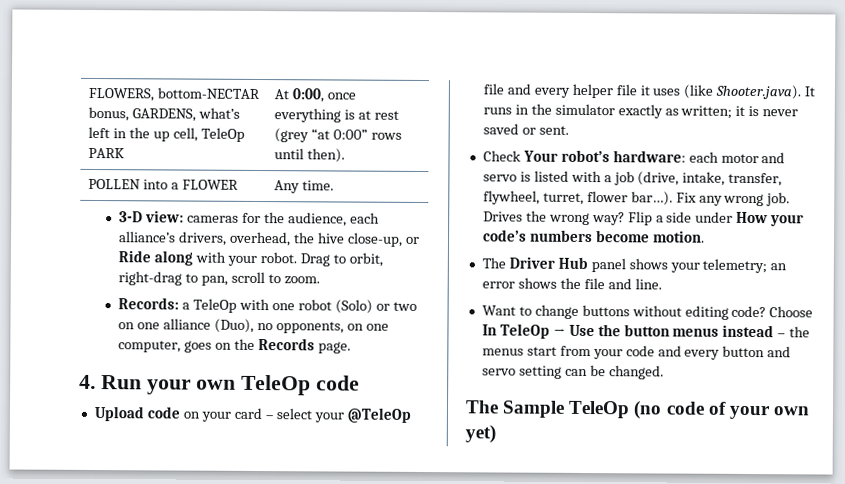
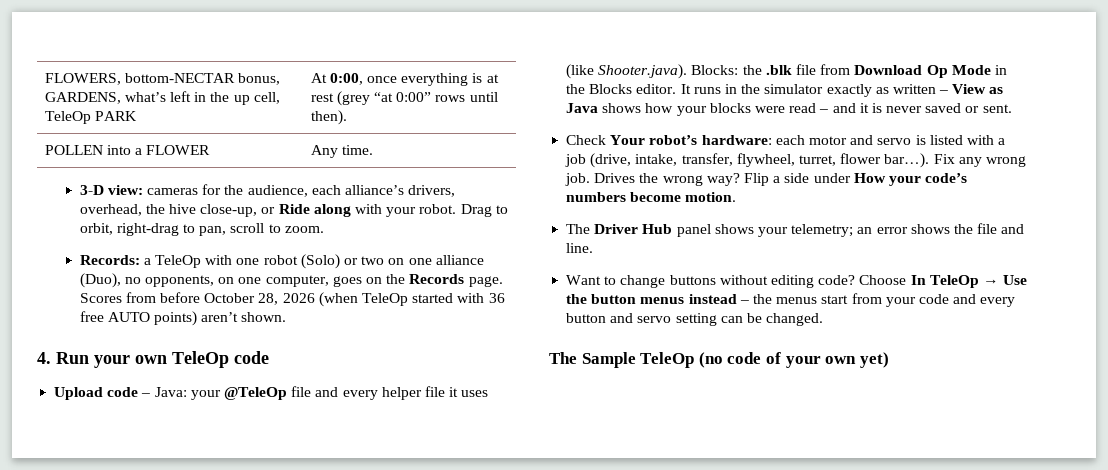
(351, 347) none -> [79,292,505,307] [79,311,287,326] Scores from before October 28, 2026 (when TeleOp started with 36 free AUTO points) aren’t shown.
[182,407,313,422] on your card – select -> [141,387,187,397] – Java:
(802, 92) none -> [691,64,1007,78] [566,84,677,94] Blocks: the .blk file from Download Op Mode in the Blocks editor.
[680,105,733,119] written; -> [892,84,1004,94] [566,103,856,116] written – View as Java shows how your blocks were read – and

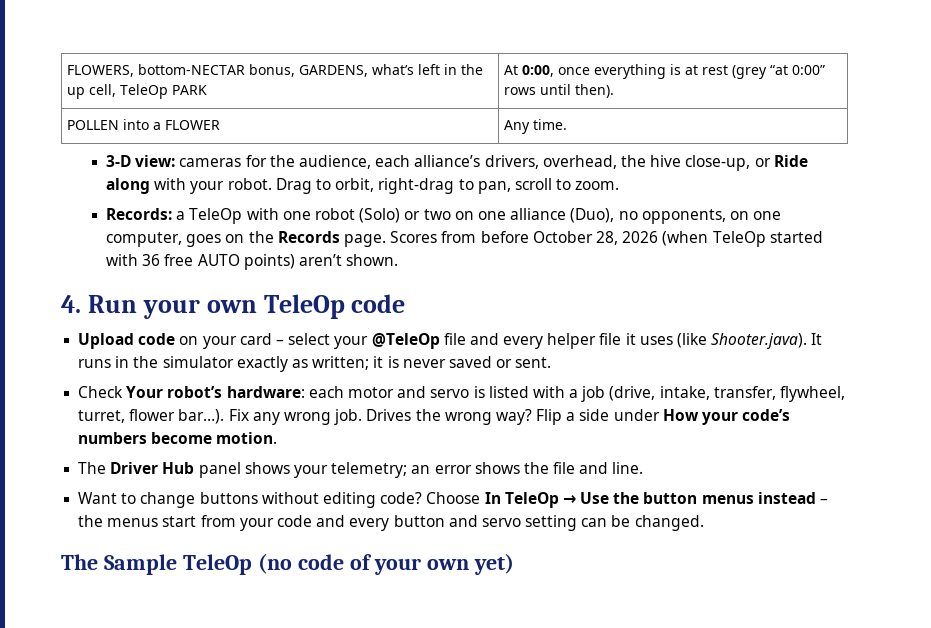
[141,387,187,397] – Java: -> [179,333,331,349] on your card – select
[691,64,1007,78] [566,84,677,94] Blocks: the .blk file from Download Op Mode in the Blocks editor. -> (808, 341) none
[892,84,1004,94] [566,103,856,116] written – View as Java shows how your blocks were read – and -> [312,356,370,370] written;

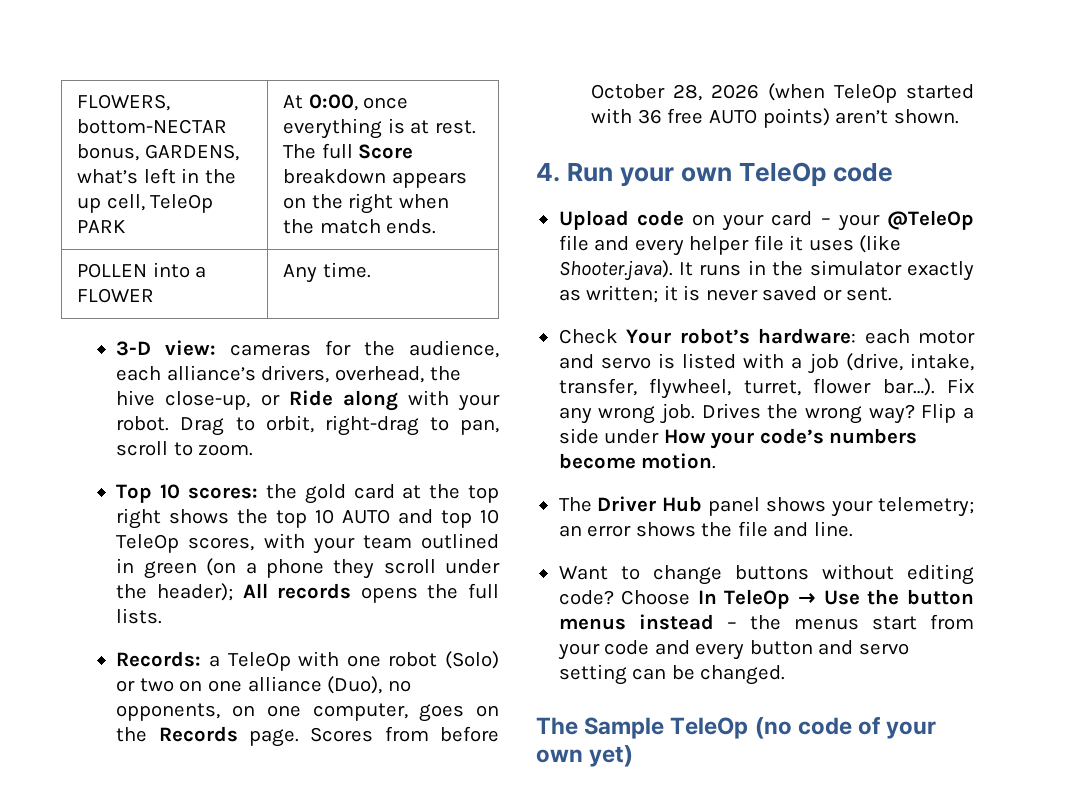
[702,65,826,79] [504,84,615,98] rest (grey “at 0:00” rows until then). -> [434,120,476,134] [283,143,414,159] [283,169,467,188] [283,193,449,214] [283,219,437,234] rest. The full Score breakdown appears on the right when the match ends.
(620, 185) none -> [116,484,499,504] [116,508,499,529] [116,533,499,554] [116,558,500,579] [116,583,499,603] [116,608,163,624] // Top 10 scores: the gold card at the top right shows the top 10 AUTO and top 10 TeleOp scores, with your team outlined in green (on a phone they scroll under the header); All records opens the full lists.
[288,333,331,345] select -> (831, 221) none

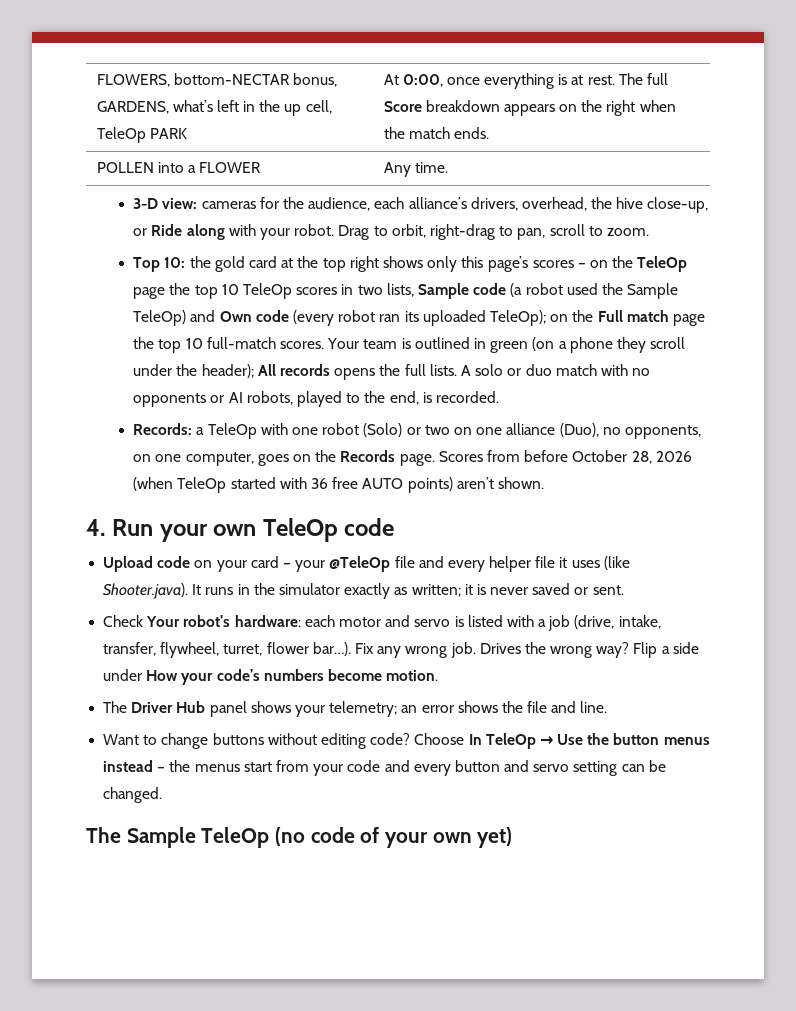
[160,484,259,499] 10 scores: -> [164,257,186,268] 10:
[237,509,499,528] [116,533,412,554] the top 10 AUTO and top 10 TeleOp scores, with your team -> [427,256,688,272] [133,283,679,299] [133,310,705,326] [133,337,411,353] only this page’s scores – on the TeleOp page the top 10 TeleOp scores in two lists, Sample code (a robot used the Sample TeleOp) and Own code (every robot ran its uploaded TeleOp); on the Full match page the top 10 full-match scores. Your team is
(163, 616) none -> [460,364,651,376] [133,391,499,407] A solo or duo match with no opponents or AI robots, played to the end, is recorded.

